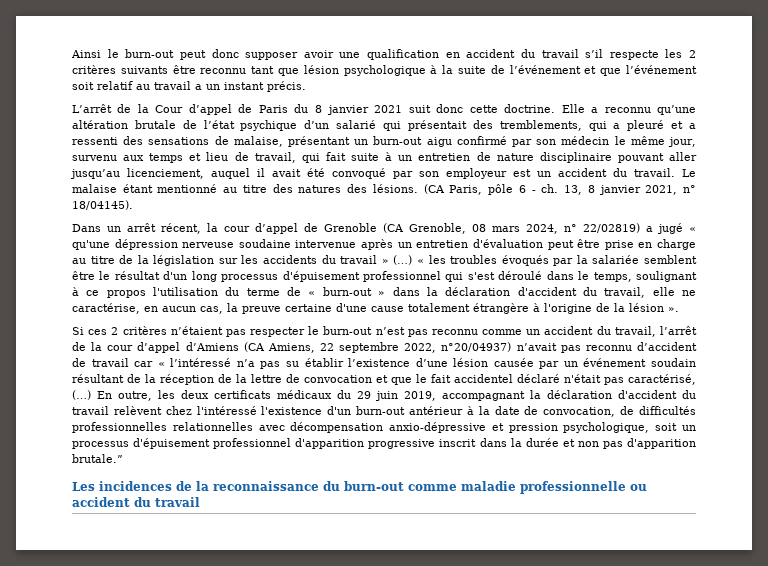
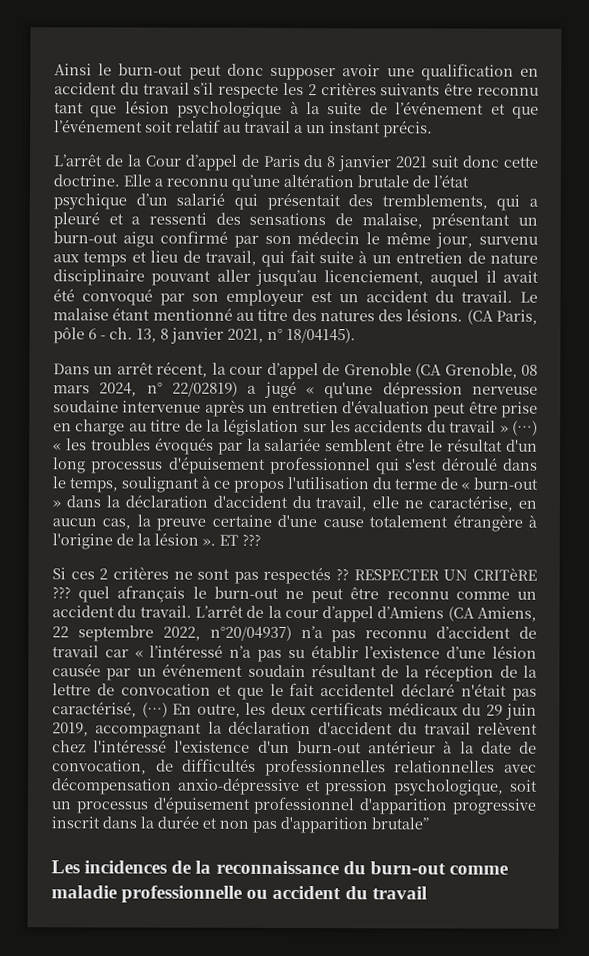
(679, 309) none -> [219,533,261,546] ET ???
[170,326,428,337] n’étaient pas respecter le burn-out n’est pas -> [173,566,537,585] [52,585,380,604] ne sont pas respectés ?? RESPECTER UN CRITèRE ??? quel afrançais le burn-out ne peut être
[614,326,697,337] travail, l’arrêt -> [139,605,244,618] travail. L’arrêt
[516,343,557,351] n’avait -> [300,626,323,639] n’a
[72,454,123,463] brutale.” -> [371,817,429,830] brutale”

